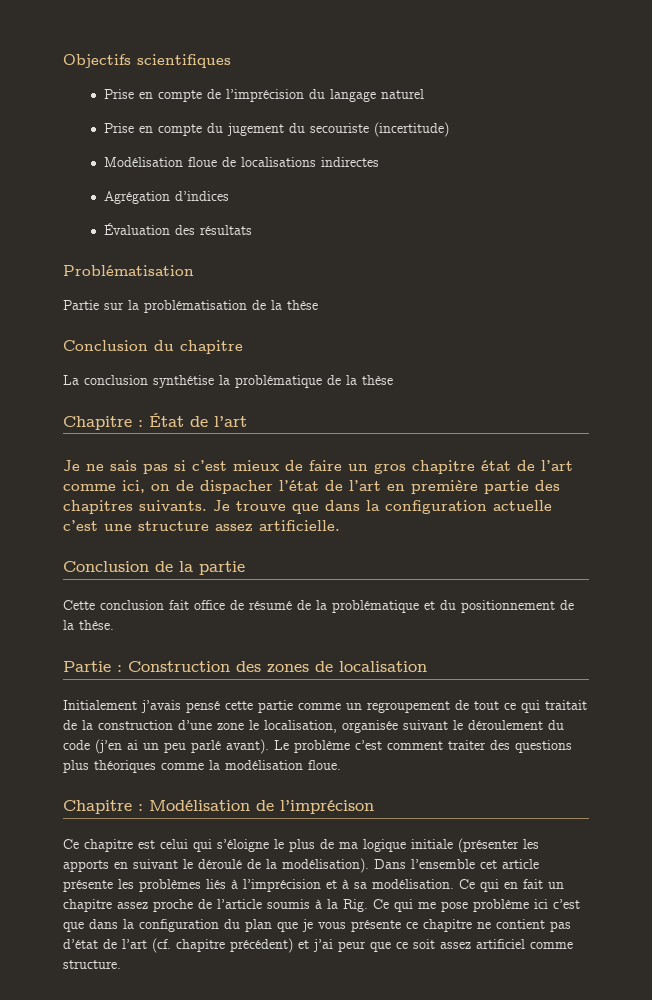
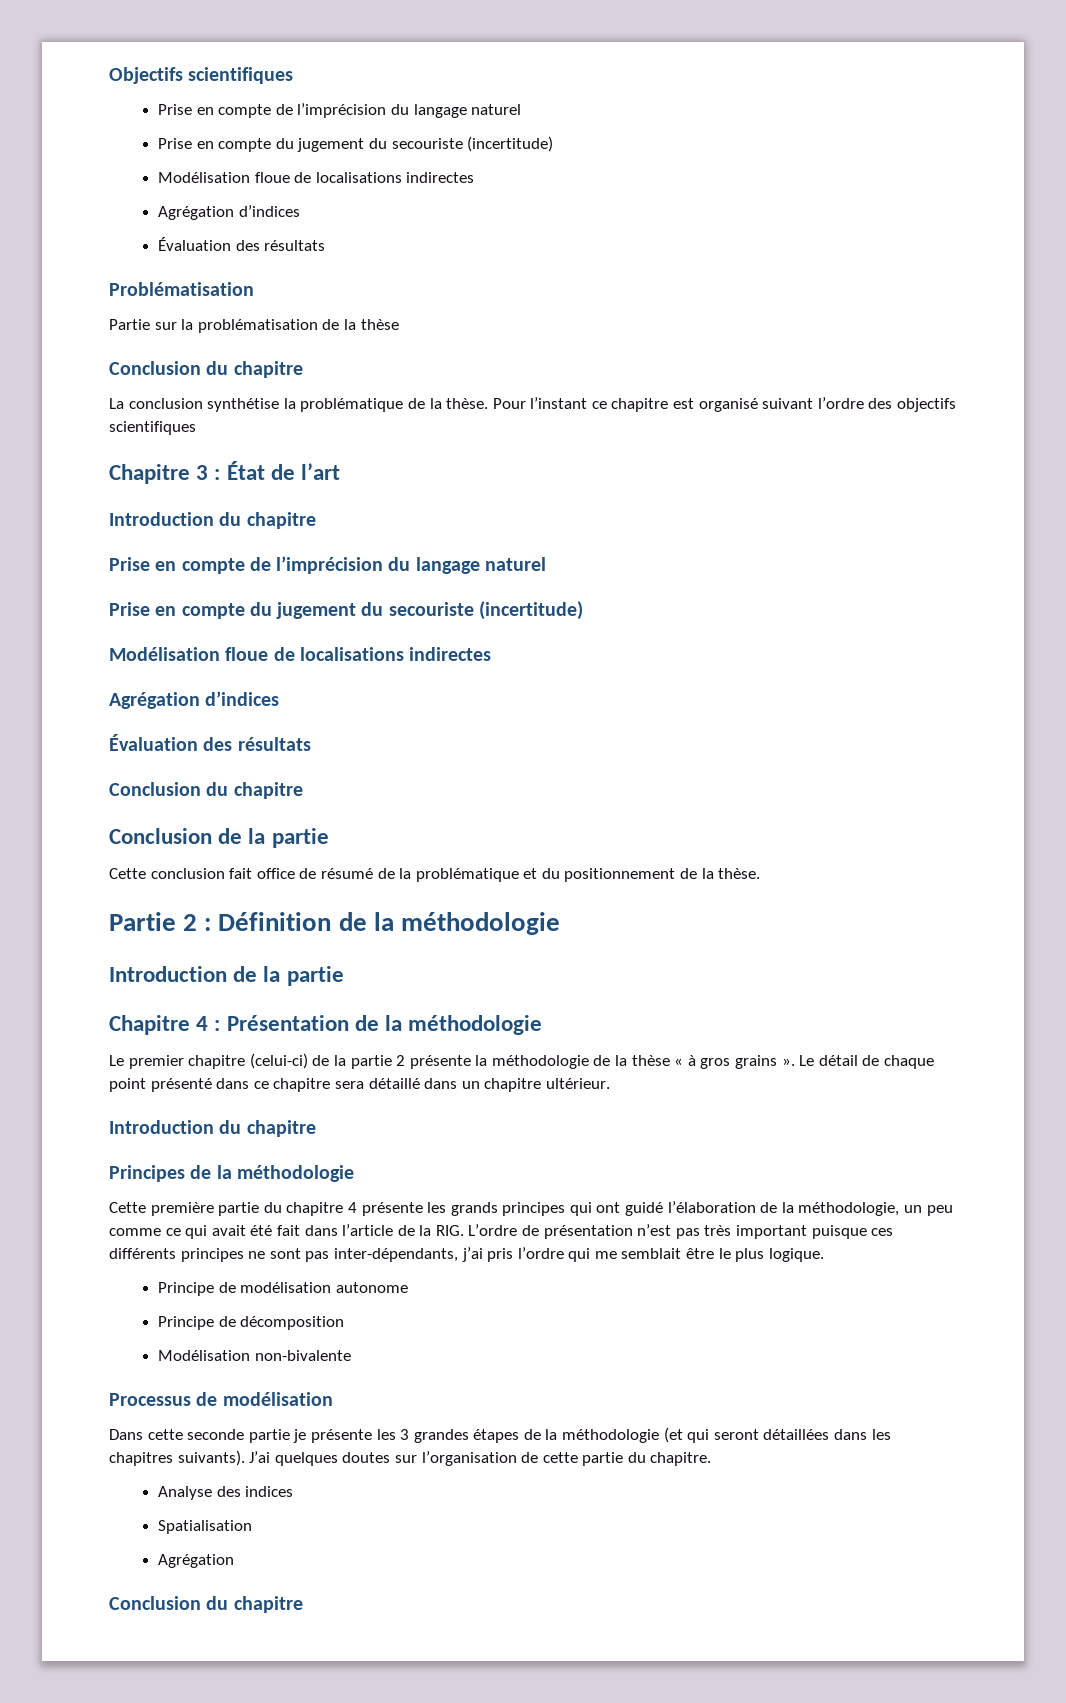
[362,375,393,385] [63,416,132,430] thèse // Chapitre -> [446,397,957,412] [109,421,196,435] [109,464,209,484] thèse. Pour l’instant ce chapitre est organisé suivant l’ordre des objectifs scientifiques // Chapitre 3
[63,460,573,474] [63,480,560,494] [63,500,552,514] [63,520,340,532] Je ne sais pas si c’est mieux de faire un gros chapitre état de l’art comme ici, on de dispacher l’état de l’art en première partie des chapitres suivants. Je trouve que dans la configuration actuelle c’est une structure assez artificielle. -> [109,512,316,529] [109,556,546,574] [109,601,583,620] [109,647,492,661] [109,691,280,709] [109,734,311,751] [109,782,303,799] Introduction du chapitre // Prise en compte de l’imprécision du langage naturel // Prise en compte du jugement du secouriste (incertitude) // Modélisation floue de localisations indirectes // Agrégation d’indices // Évaluation des résultats // Conclusion du chapitre
[117,661,427,673] [63,700,587,713] [63,720,564,733] [63,739,572,754] [63,760,341,773] [63,800,374,814] [63,838,539,853] [63,858,539,873] [63,879,564,892] [63,899,580,912] [63,919,571,932] [63,938,573,953] [63,960,121,969] : Construction des zones de localisation // Initialement j’avais pensé cette partie comme un regroupement de tout ce qui traitait de la construction d’une zone le localisation, organisée suivant le déroulement du code (j’en ai un peu parlé avant). Le problème c’est comment traiter des questions plus théoriques comme la modélisation floue. // Chapitre : Modélisation de l’imprécison // Ce chapitre est celui qui s’éloigne le plus de ma logique initiale (présenter les apports en suivant le déroulé de la modélisation). Dans l’ensemble cet article présente les problèmes liés à l’imprécision et à sa modélisation. Ce qui en fait un chapitre assez proche de l’article soumis à la Rig. Ce qui me pose problème ici c’est que dans la configuration du plan que je vous présente ce chapitre ne contient pas d’état de l’art (cf. chapitre précédent) et j’ai peur que ce soit assez artificiel comme structure. -> [183,912,560,935] [109,966,344,986] [109,1015,543,1035] [109,1053,934,1069] [109,1078,610,1092] [109,1120,316,1137] [109,1165,354,1182] [109,1201,953,1216] [109,1224,894,1239] [109,1247,824,1262] [157,1282,408,1296] [157,1316,345,1330] [157,1350,351,1361] [109,1392,333,1406] [109,1427,891,1443] [109,1450,712,1466] [157,1486,294,1500] [157,1520,252,1534] [157,1554,234,1568] [109,1596,303,1613] 2 : Définition de la méthodologie // Introduction de la partie // Chapitre 4 : Présentation de la méthodologie // Le premier chapitre (celui-ci) de la partie 2 présente la méthodologie de la thèse « à gros grains ». Le détail de chaque point présenté dans ce chapitre sera détaillé dans un chapitre ultérieur. // Introduction du chapitre // Principes de la méthodologie // Cette première partie du chapitre 4 présente les grands principes qui ont guidé l’élaboration de la méthodologie, un peu comme ce qui avait été fait dans l’article de la RIG. L’ordre de présentation n’est pas très important puisque ces différents principes ne sont pas inter-dépendants, j’ai pris l’ordre qui me semblait être le plus logique. // Principe de modélisation autonome // Principe de décomposition // Modélisation non-bivalente // Processus de modélisation // Dans cette seconde partie je présente les 3 grandes étapes de la méthodologie (et qui seront détaillées dans les chapitres suivants). J’ai quelques doutes sur l’organisation de cette partie du chapitre. // Analyse des indices // Spatialisation // Agrégation // Conclusion du chapitre

